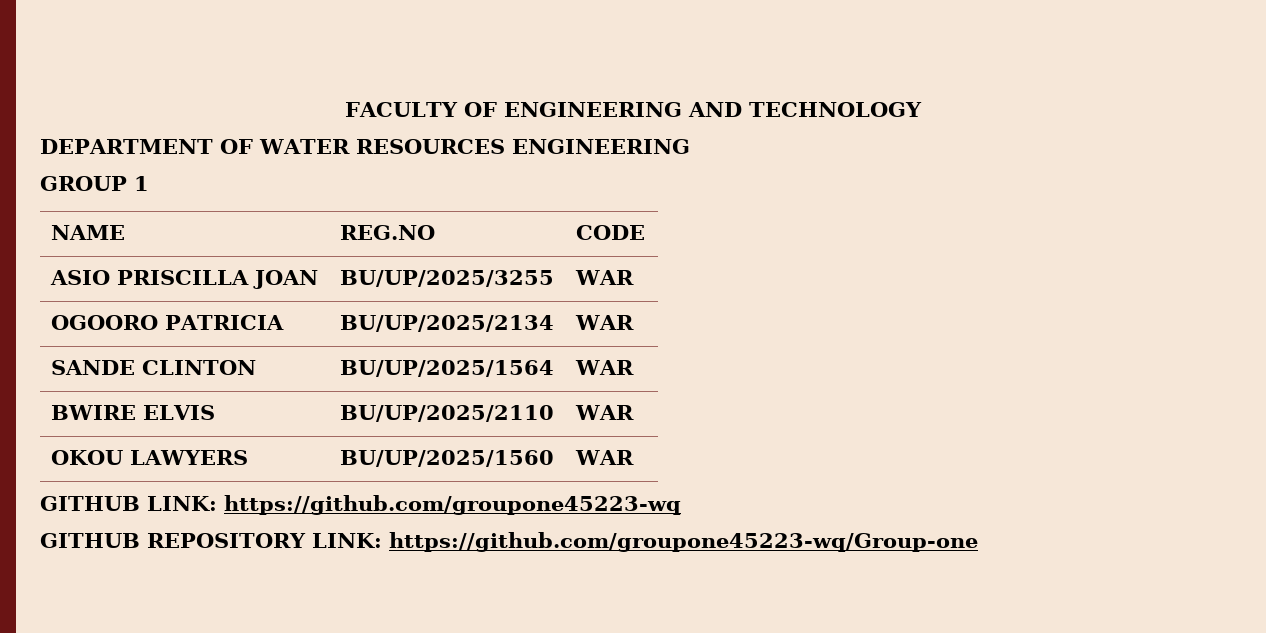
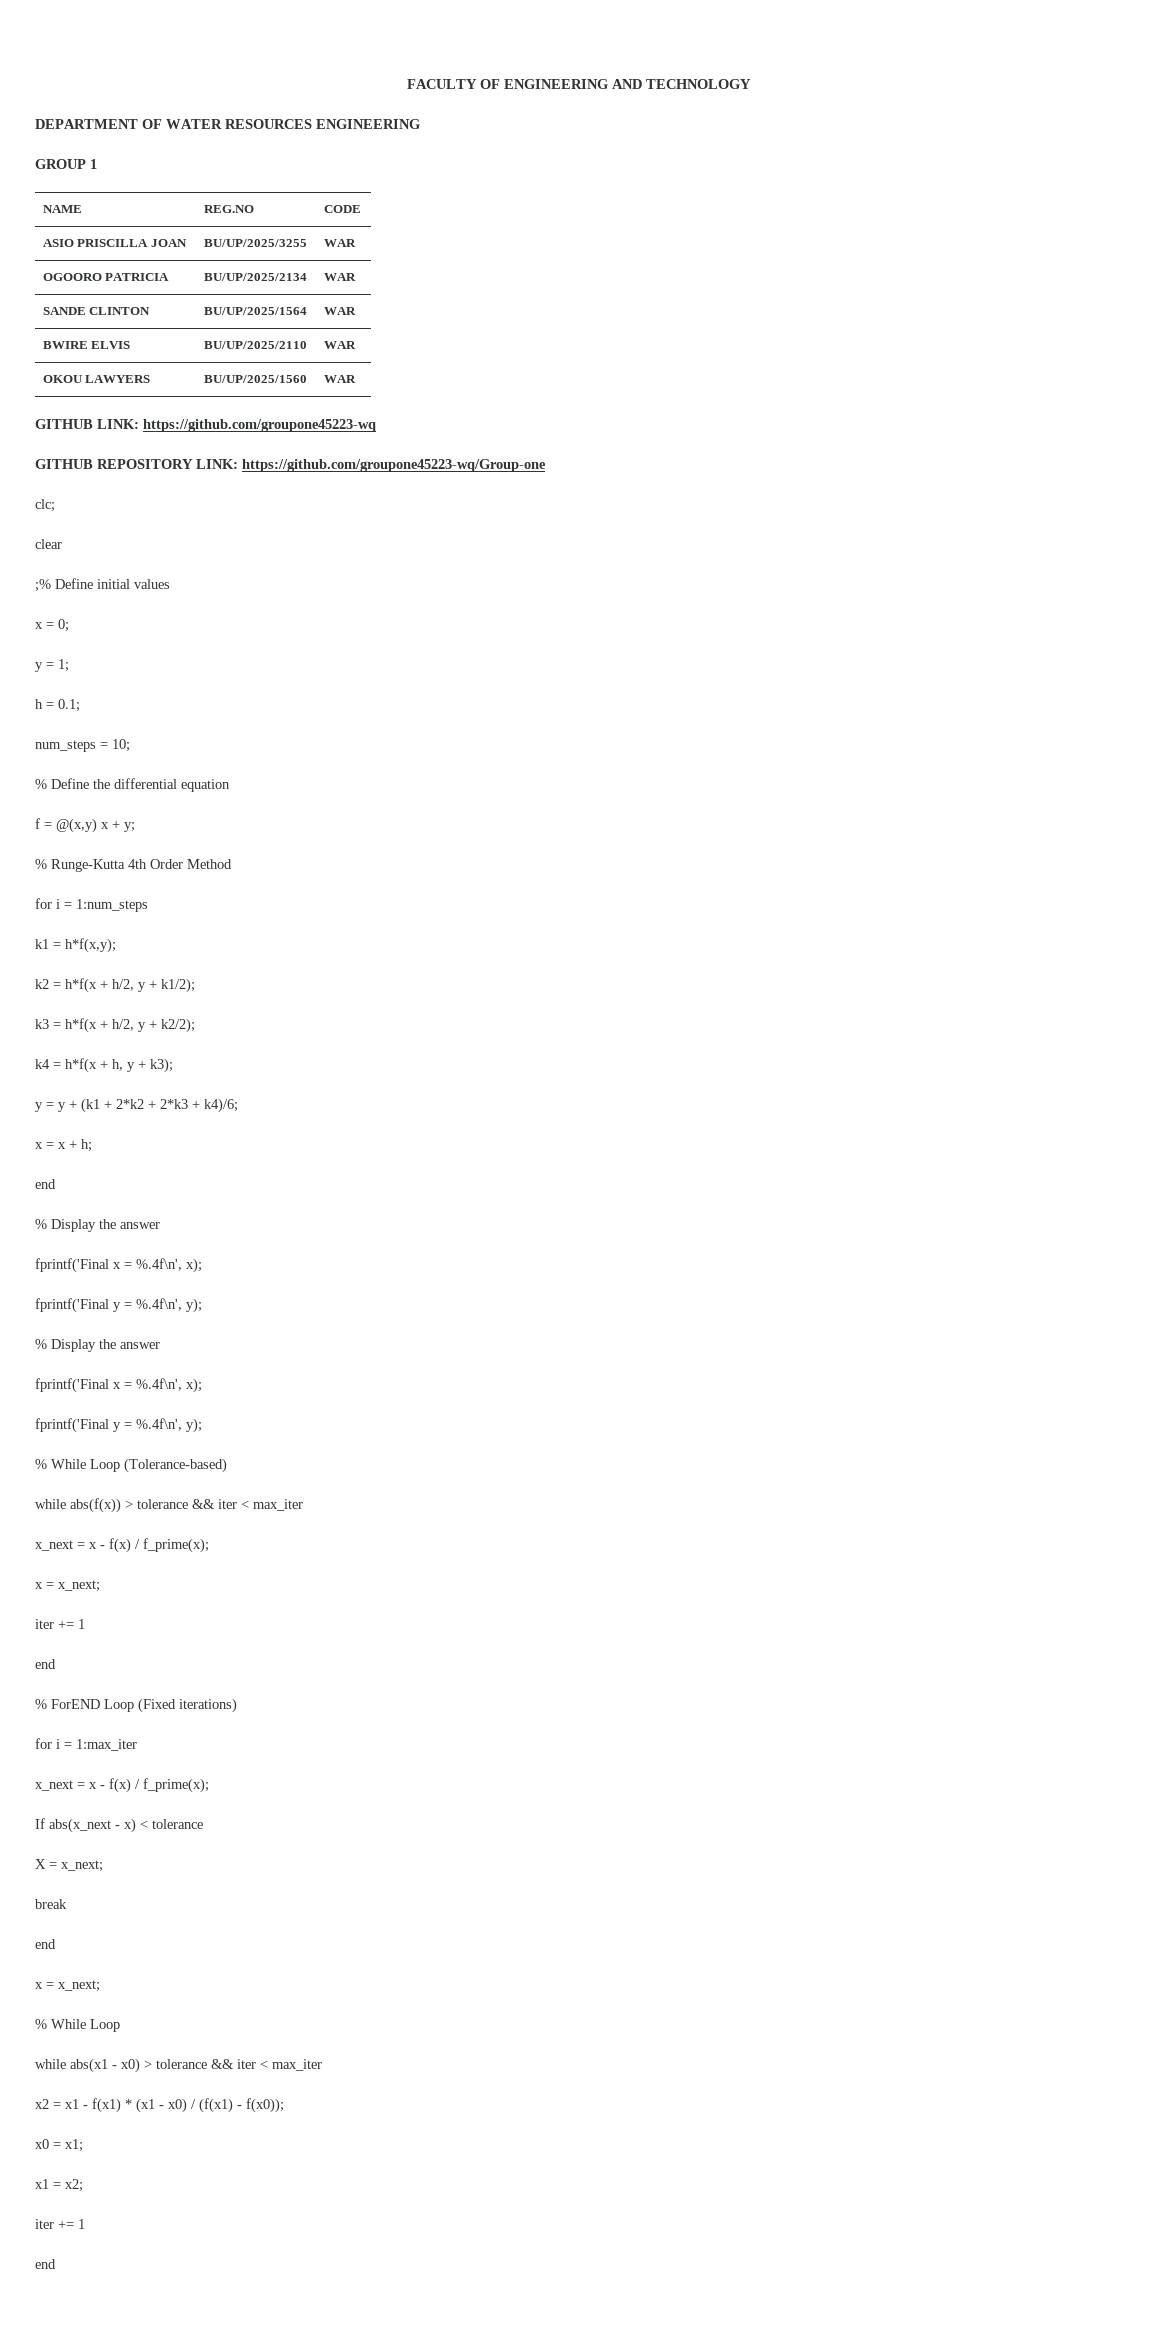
(978, 542) none -> [35,499,55,512] [35,539,62,549] [35,578,170,592] [35,619,69,632] [35,659,69,672] [35,699,80,712] [35,739,130,752] [35,778,230,792] [35,818,135,833] [35,859,232,872] [35,898,148,912] [35,938,116,953] [35,978,195,993] [35,1018,195,1033] [35,1058,173,1073] [35,1098,238,1113] [35,1139,92,1152] [35,1179,56,1189] [35,1219,160,1232] [35,1258,202,1273] [35,1298,202,1313] [35,1339,160,1352] [35,1378,202,1393] [35,1418,202,1433] [35,1458,227,1473] [35,1498,303,1513] [35,1538,209,1553] [35,1580,100,1592] [35,1619,85,1629] [35,1659,56,1669] [35,1698,237,1713] [35,1738,137,1751] [35,1778,209,1793] [35,1818,203,1833] [35,1859,103,1872] [35,1899,67,1909] [35,1939,56,1949] [35,1980,100,1992] [35,2019,120,2032] [35,2058,322,2073] [35,2098,284,2113] [35,2139,83,2152] [35,2179,83,2192] [35,2219,85,2229] [35,2259,56,2269] // clc; // clear // ;% Define initial values // x = 0; // y = 1; // h = 0.1; // num_steps = 10; // % Define the differential equation // f = @(x,y) x + y; // % Runge-Kutta 4th Order Method // for i = 1:num_steps // k1 = h*f(x,y); // k2 = h*f(x + h/2, y + k1/2); // k3 = h*f(x + h/2, y + k2/2); // k4 = h*f(x + h, y + k3); // y = y + (k1 + 2*k2 + 2*k3 + k4)/6; // x = x + h; // end // % Display the answer // fprintf('Final x = %.4f\n', x); // fprintf('Final y = %.4f\n', y); // % Display the answer // fprintf('Final x = %.4f\n', x); // fprintf('Final y = %.4f\n', y); // % While Loop (Tolerance-based) // while abs(f(x)) > tolerance && iter < max_iter // x_next = x - f(x) / f_prime(x); // x = x_next; // iter += 1 // end // % ForEND Loop (Fixed iterations) // for i = 1:max_iter // x_next = x - f(x) / f_prime(x); // If abs(x_next - x) < tolerance // X = x_next; // break // end // x = x_next; // % While Loop // while abs(x1 - x0) > tolerance && iter < max_iter // x2 = x1 - f(x1) * (x1 - x0) / (f(x1) - f(x0)); // x0 = x1; // x1 = x2; // iter += 1 // end

